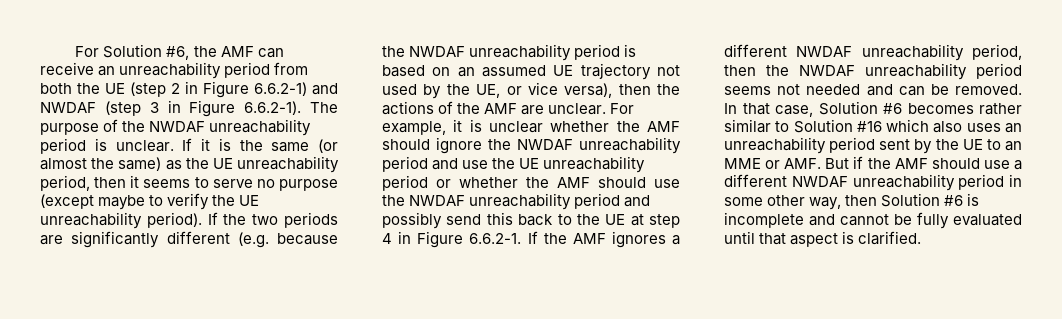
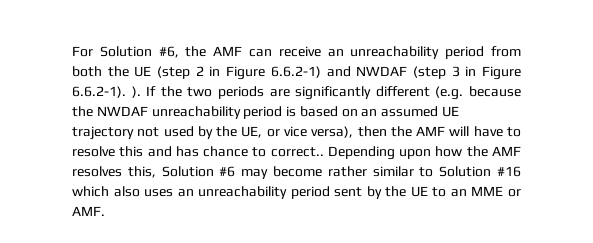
[310,102,338,113] [40,119,312,136] [40,138,338,154] [40,156,339,173] [40,175,338,191] [40,193,260,210] [40,212,202,229] The purpose of the NWDAF unreachability period is unclear. If it is the same (or almost the same) as the UE unreachability period, then it seems to serve no purpose (except maybe to verify the UE unreachability period). -> [131,86,141,98] ).
[382,101,635,115] [382,119,680,135] [382,137,681,154] [382,156,646,173] [382,175,680,191] [382,193,651,210] [382,212,680,229] [382,231,680,248] [724,44,1022,61] [724,63,1022,80] [724,84,1022,96] [724,101,974,117] actions of the AMF are unclear. For example, it is unclear whether the AMF should ignore the NWDAF unreachability period and use the UE unreachability period or whether the AMF should use the NWDAF unreachability period and possibly send this back to the UE at step 4 in Figure 6.6.2-1. If the AMF ignores a different NWDAF unreachability period, then the NWDAF unreachability period seems not needed and can be removed. In that case, Solution #6 becomes -> [416,126,521,137] [72,146,521,160] [72,166,322,179] AMF will have to resolve this and has chance to correct.. Depending upon how the AMF resolves this, Solution #6 may become
[825,156,1022,170] [724,174,1022,191] [724,193,980,210] [724,212,1022,229] [724,231,922,247] But if the AMF should use a different NWDAF unreachability period in some other way, then Solution #6 is incomplete and cannot be fully evaluated until that aspect is clarified. -> (105, 211) none

